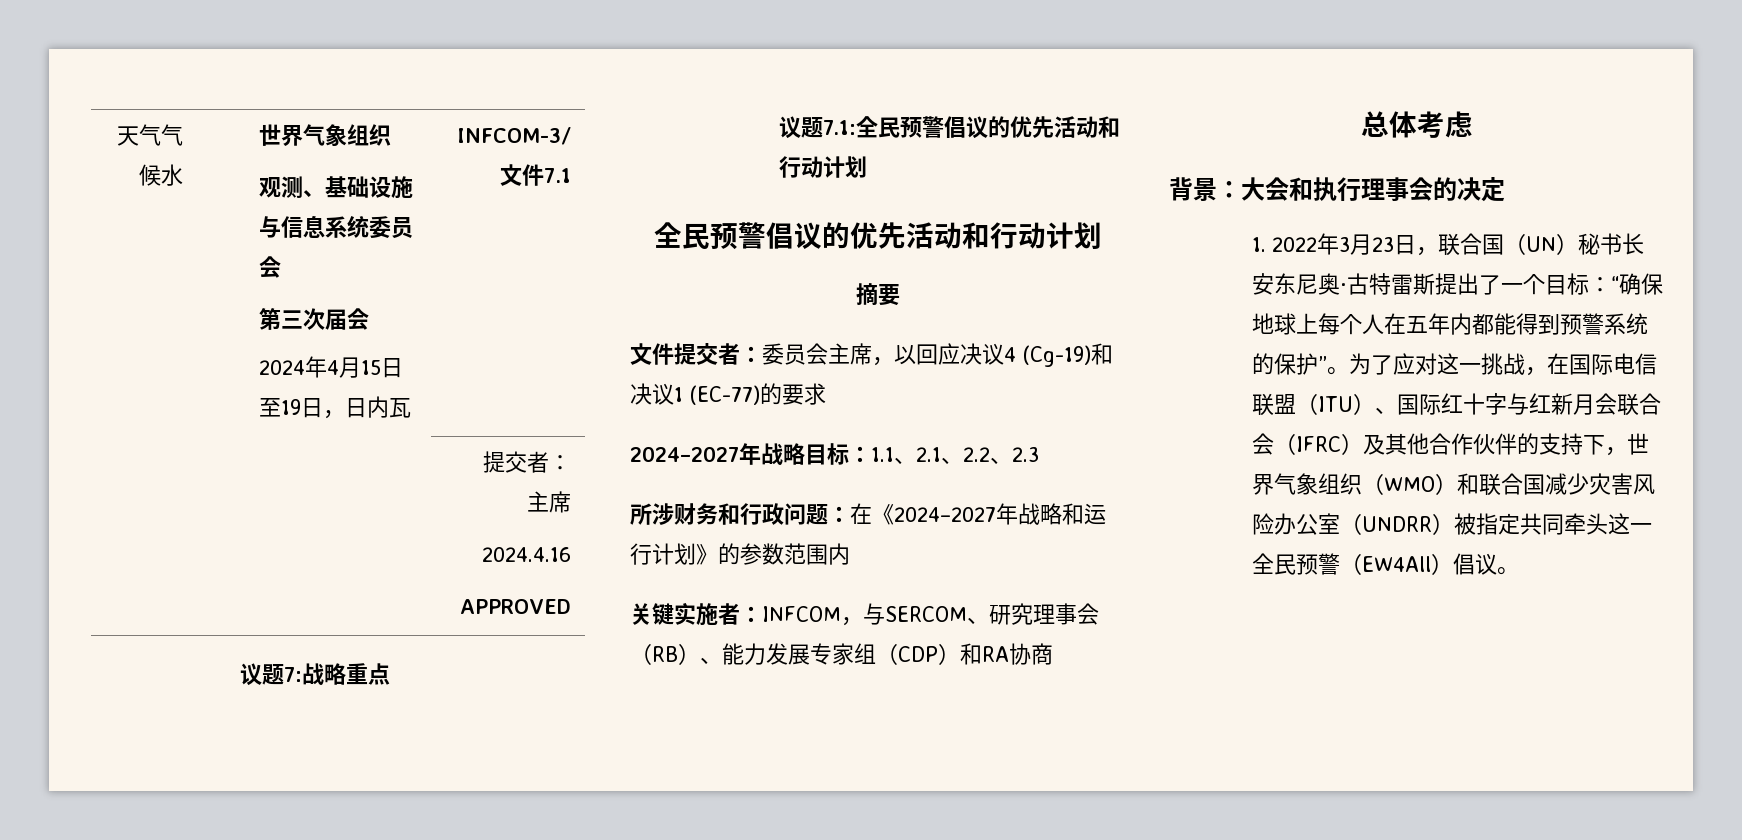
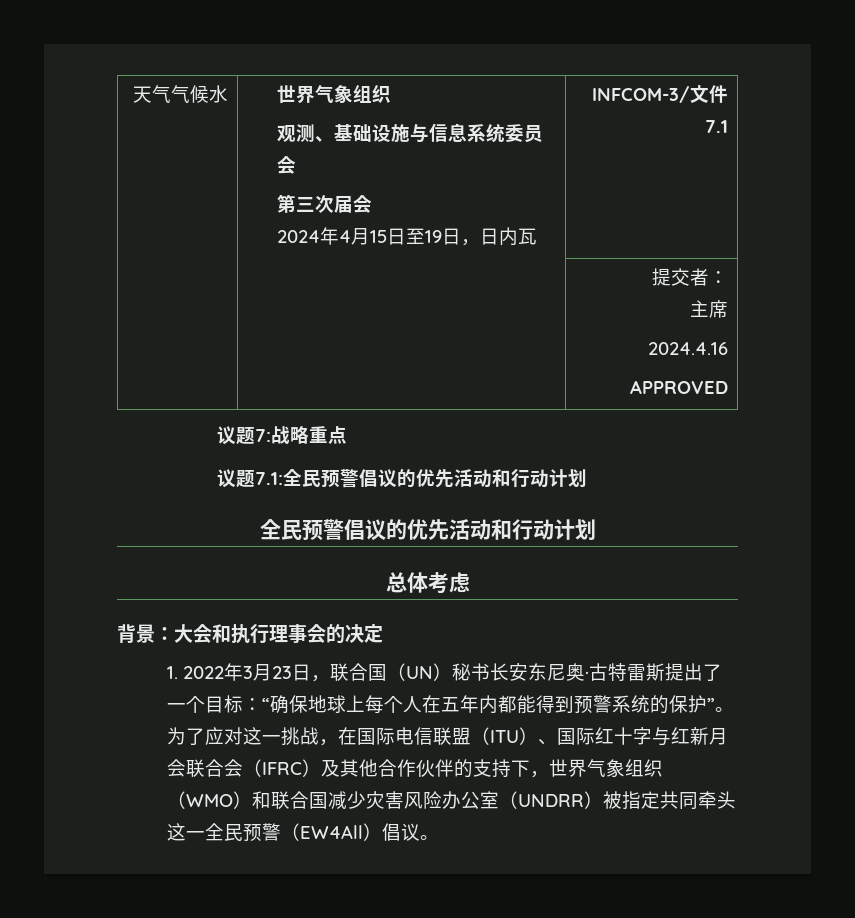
[855,283,900,306] [630,343,1113,367] [630,383,826,405] [630,443,1039,466] [630,503,1106,525] [630,543,850,565] [630,602,1099,626] [630,643,1053,665] // 摘要 // 文件提交者：委员会主席，以回应决议4 (Cg-19)和决议1 (EC-77)的要求 // 2024–2027年战略目标：1.1、2.1、2.2、2.3 // 所涉财务和行政问题：在《2024–2027年战略和运行计划》的参数范围内 // 关键实施者：INFCOM，与SERCOM、研究理事会（RB）、能力发展专家组（CDP）和RA协商 -> (596, 529) none

